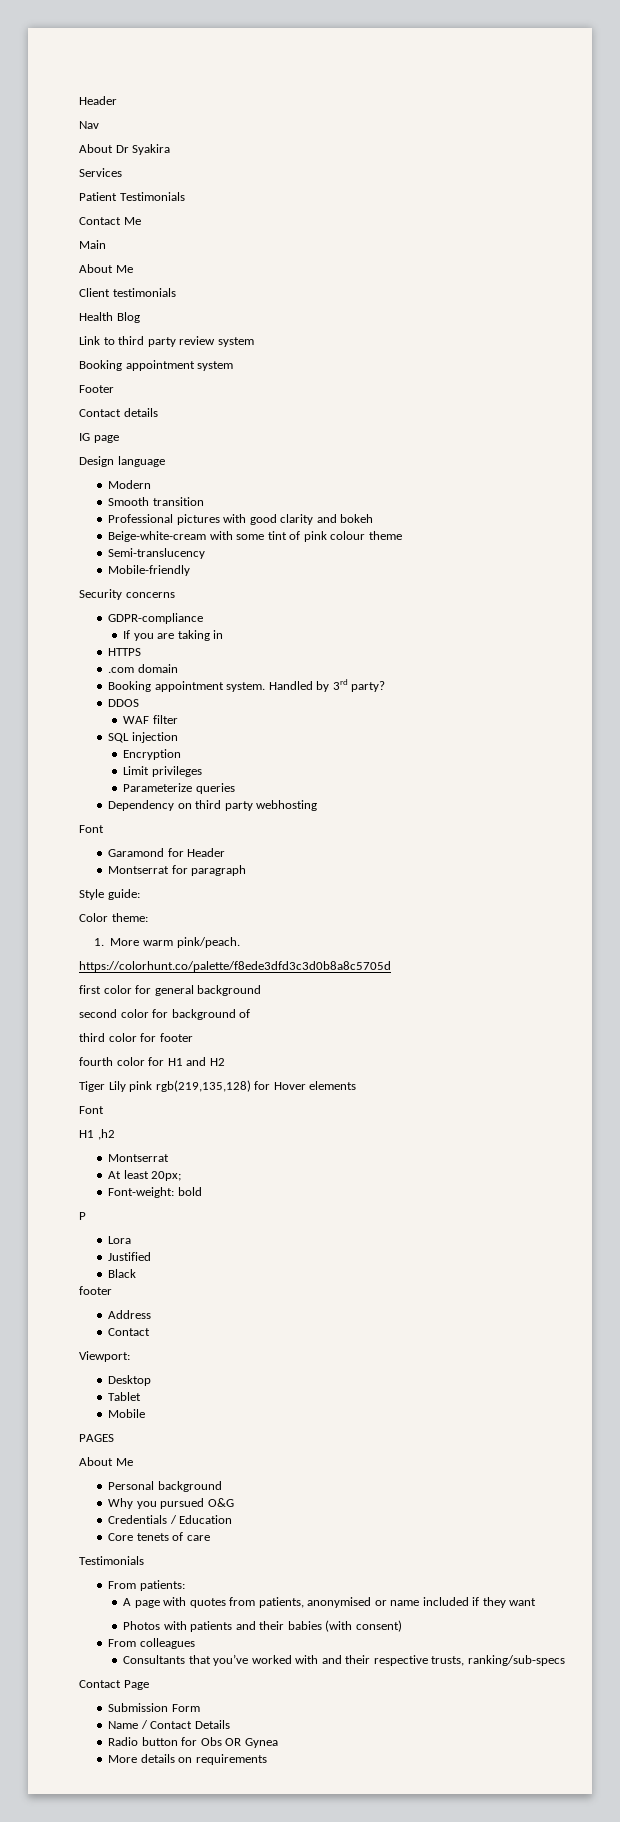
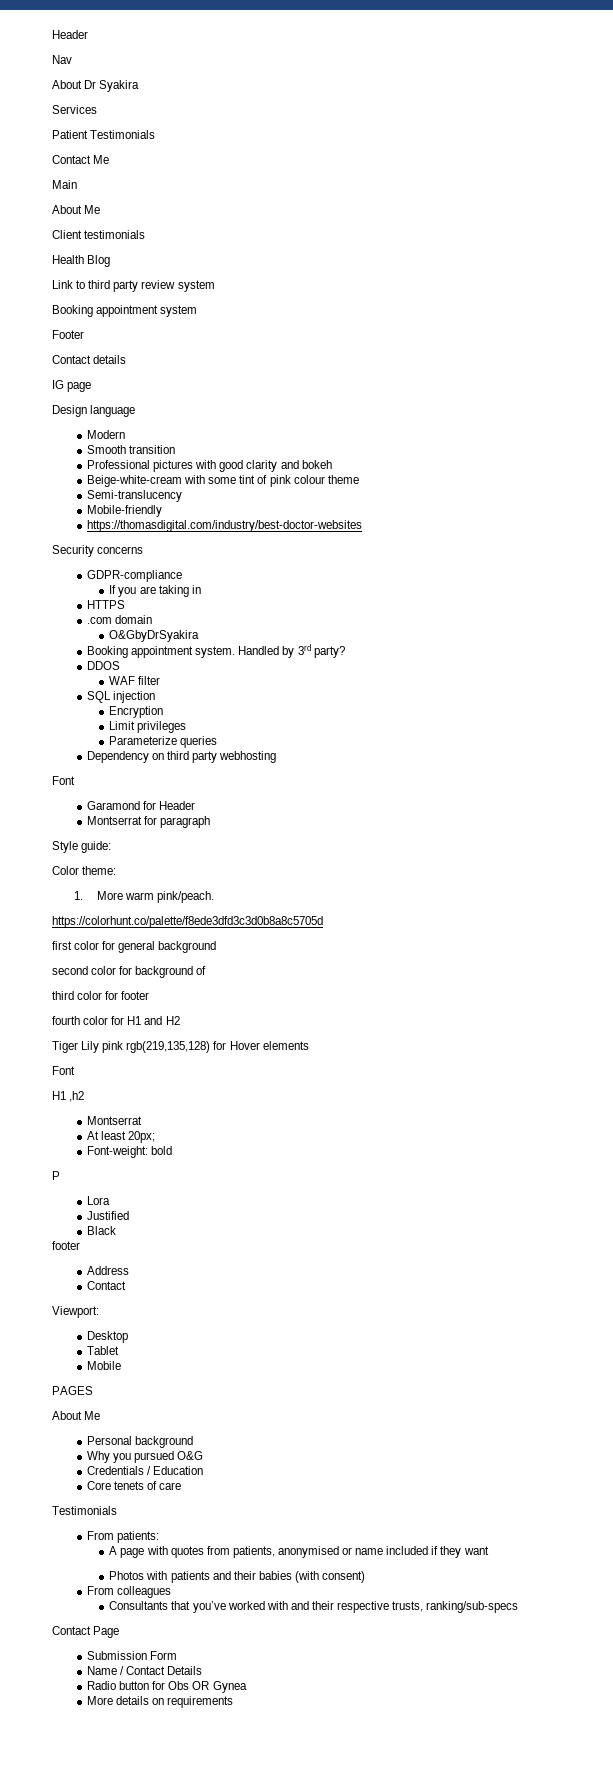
(191, 570) none -> [86,520,362,532] // https://thomasdigital.com/industry/best-doctor-websites
(178, 668) none -> [109,630,200,642] // O&GbyDrSyakira

